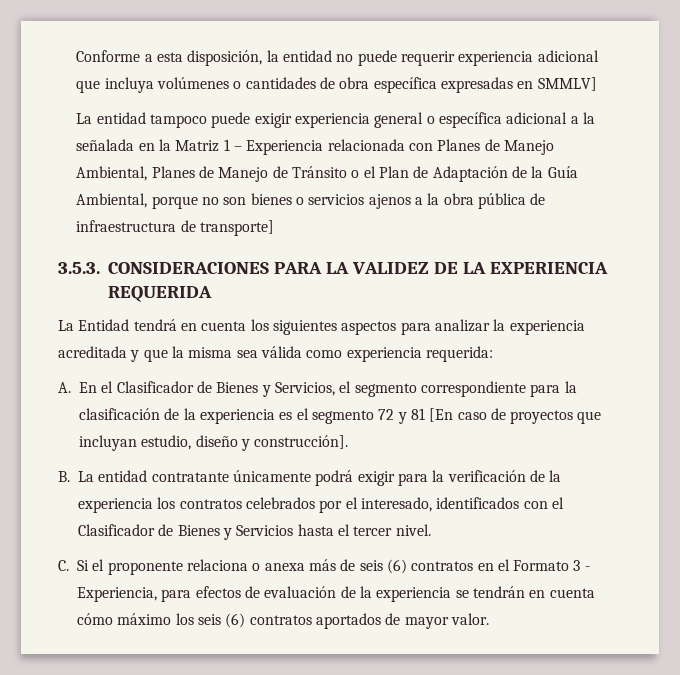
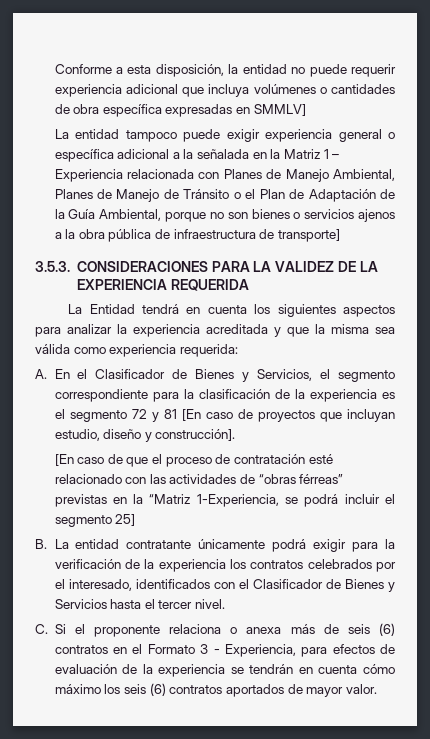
(349, 442) none -> [54,454,333,467] [54,474,344,484] [54,494,395,507] [54,514,136,527] // [En caso de que el proceso de contratación esté relacionado con las actividades de “obras férreas” previstas en la “Matriz 1-Experiencia, se podrá incluir el segmento 25]

